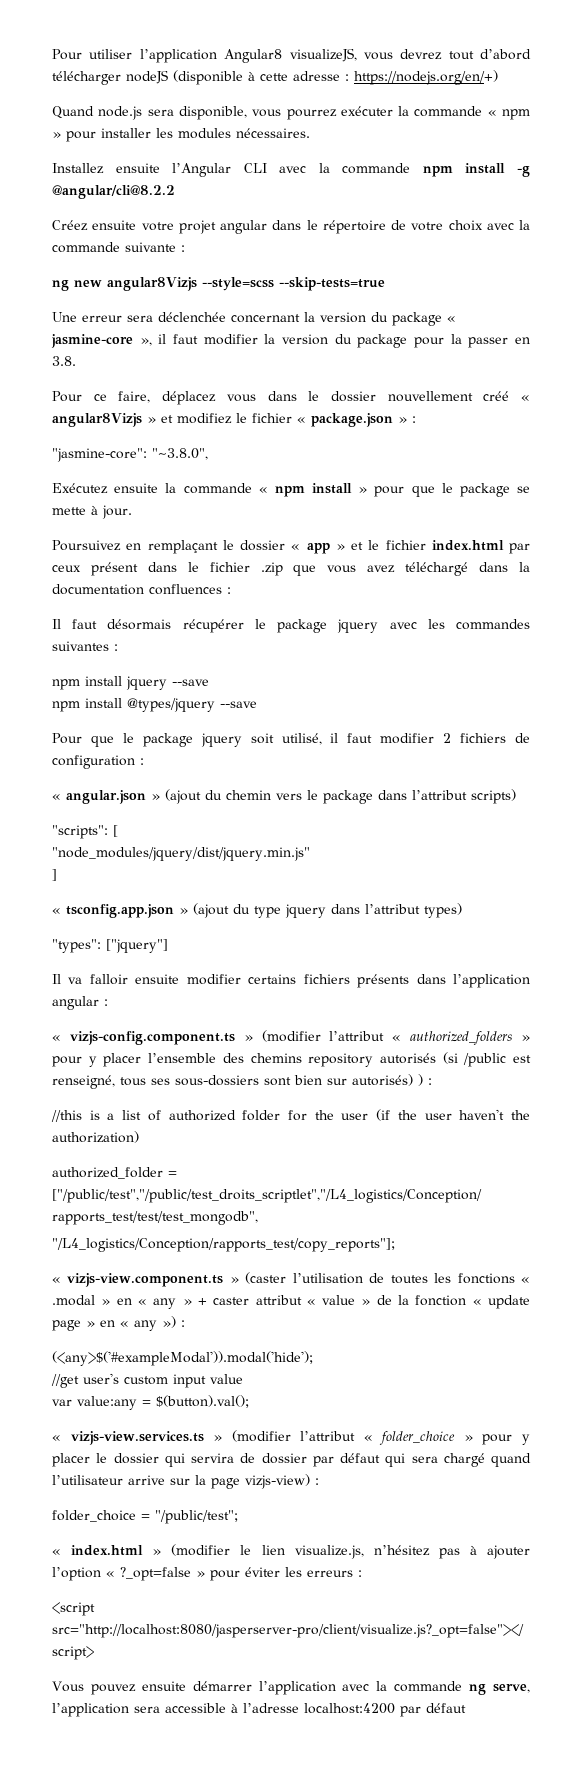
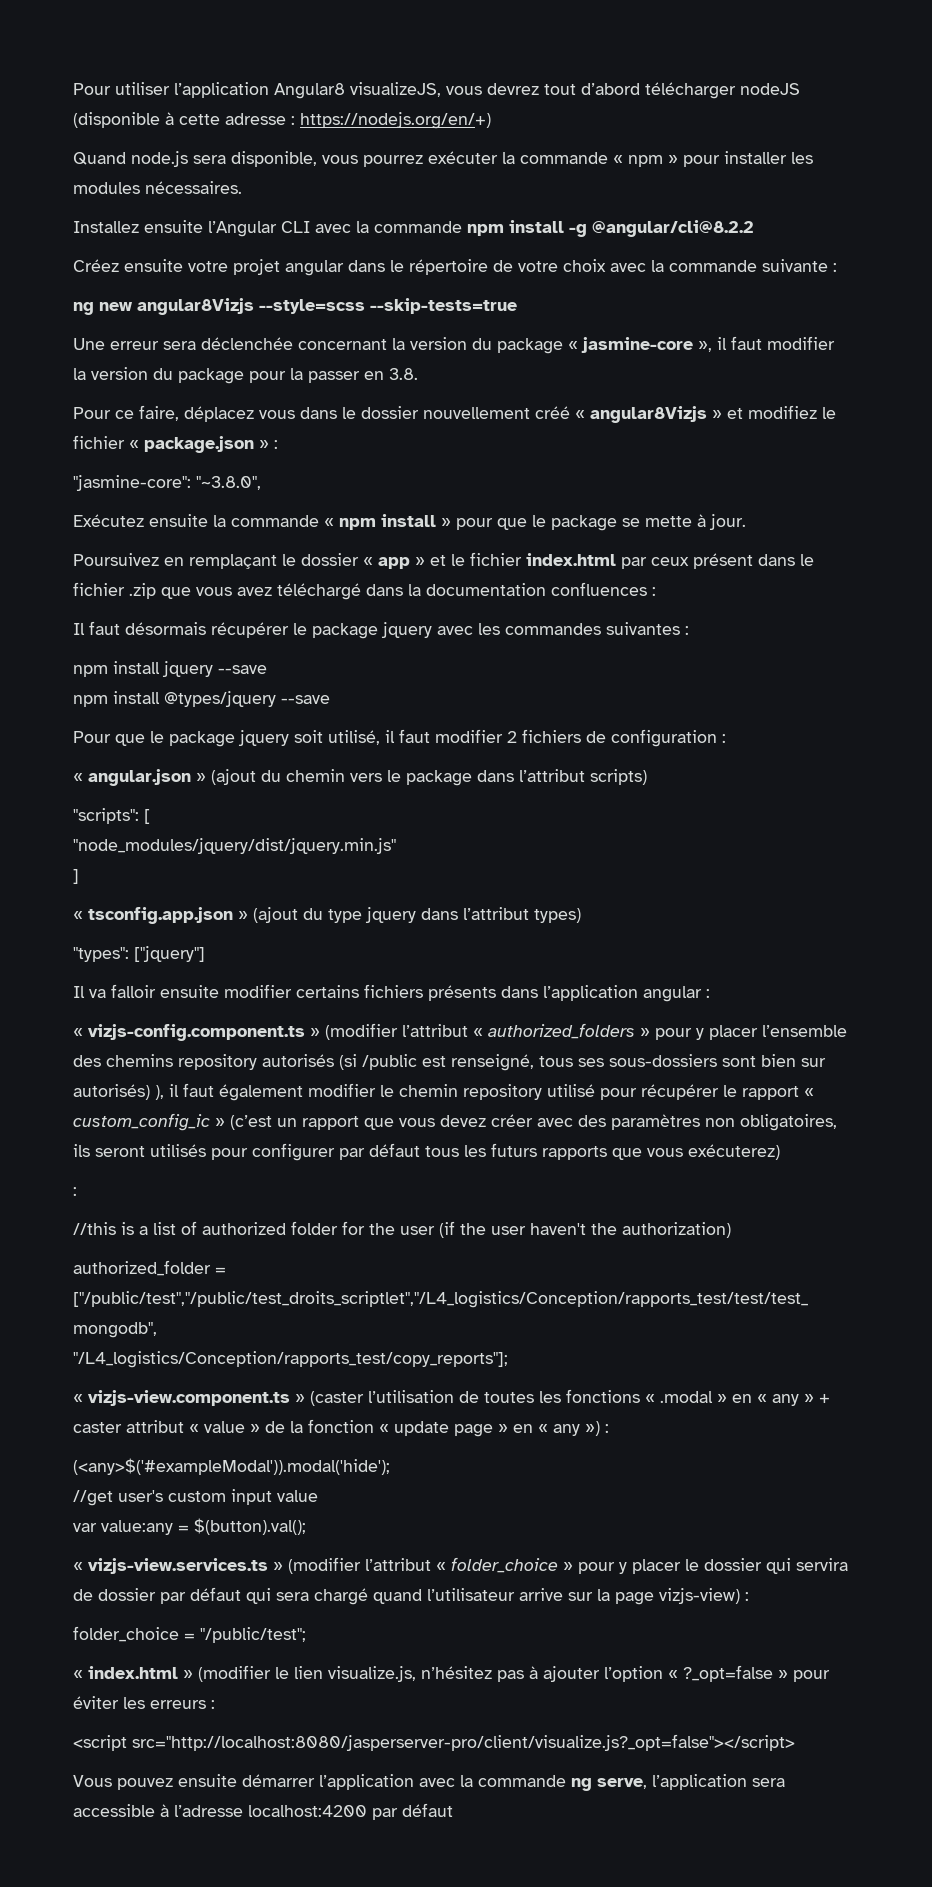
[418,1074,423,1086] ) -> [155,1083,814,1101] [73,1113,837,1131] [73,1143,780,1161] ), il faut également modifier le chemin repository utilisé pour récupérer le rapport « custom_config_ic » (c’est un rapport que vous devez créer avec des paramètres non obligatoires, ils seront utilisés pour configurer par défaut tous les futurs rapports que vous exécuterez) //

